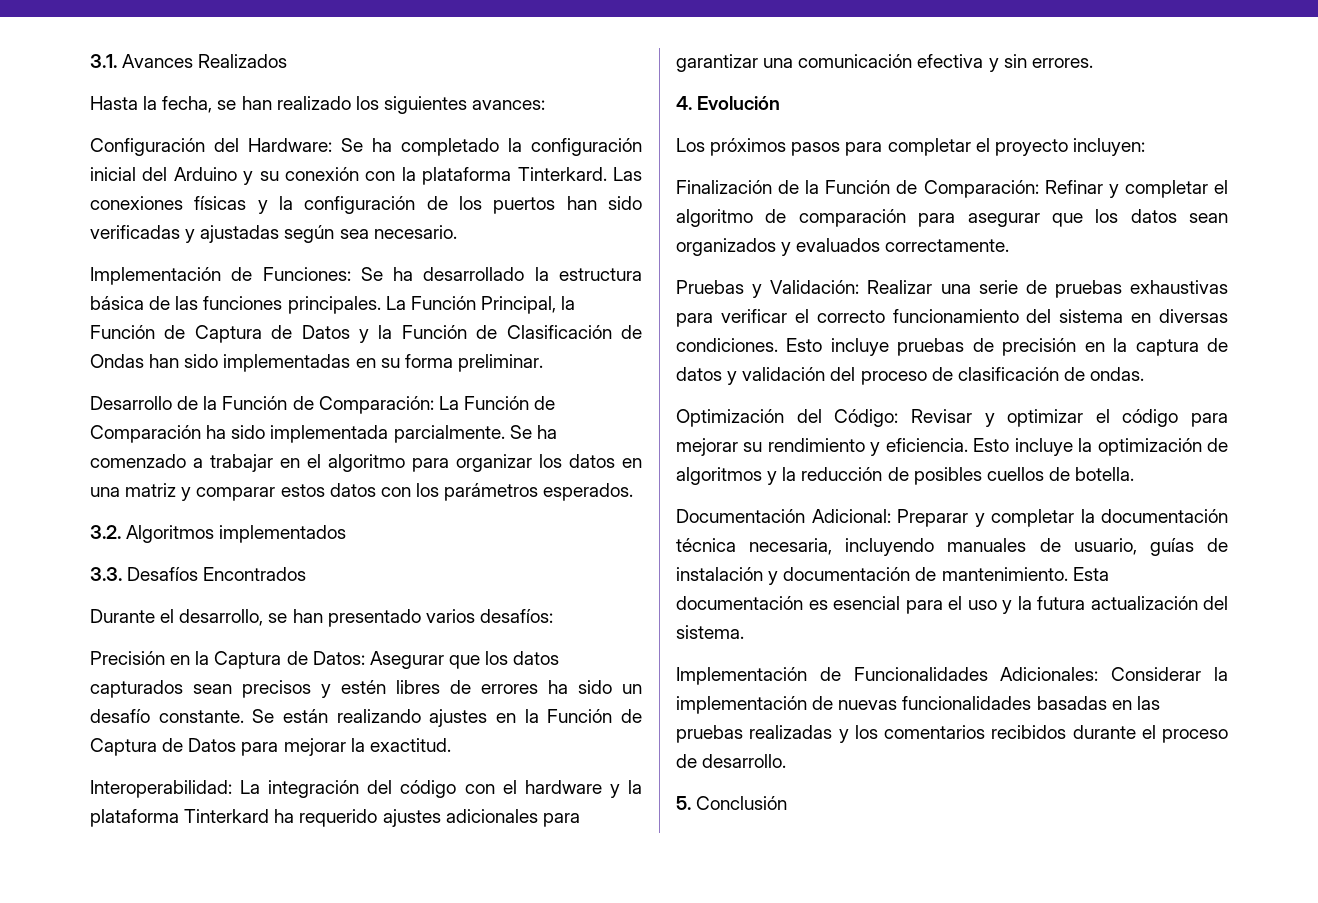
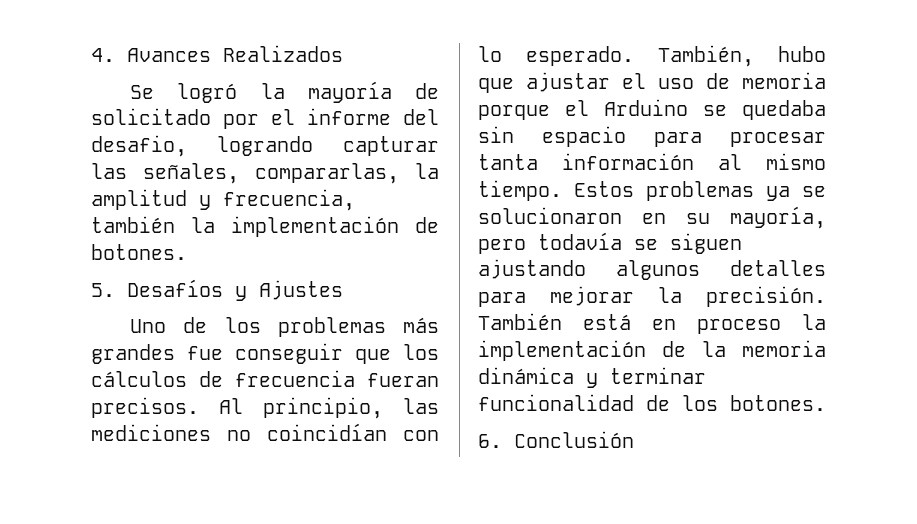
[90,54,117,68] 3.1. -> [91,48,115,62] 4.
[90,96,546,114] [90,138,642,156] [90,167,642,185] [90,196,642,214] [90,225,457,243] [90,267,642,285] [90,296,576,314] [90,325,642,343] [90,354,543,372] [90,396,556,414] [90,425,557,443] [90,454,642,472] [90,483,634,501] [90,525,347,543] [90,567,307,581] [90,609,553,627] [90,651,560,669] [90,680,642,698] [90,709,643,727] [90,738,451,756] [90,780,643,798] [90,809,580,827] [676,54,1093,72] [676,96,781,110] [676,138,1145,156] [676,180,1228,198] [676,209,1228,227] [676,238,1010,256] [676,280,1228,298] [676,309,1228,327] [676,338,1228,356] [676,367,1145,385] [676,409,1228,427] [676,438,1228,456] [676,467,1135,485] [676,509,1228,527] [676,538,1228,556] [676,567,1109,585] [676,596,1228,614] [676,625,744,639] [676,667,1228,685] [676,696,1160,714] [676,725,1228,743] [676,754,787,768] [676,796,691,810] Hasta la fecha, se han realizado los siguientes avances: // Configuración del Hardware: Se ha completado la configuración inicial del Arduino y su conexión con la plataforma Tinterkard. Las conexiones físicas y la configuración de los puertos han sido verificadas y ajustadas según sea necesario. // Implementación de Funciones: Se ha desarrollado la estructura básica de las funciones principales. La Función Principal, la Función de Captura de Datos y la Función de Clasificación de Ondas han sido implementadas en su forma preliminar. // Desarrollo de la Función de Comparación: La Función de Comparación ha sido implementada parcialmente. Se ha comenzado a trabajar en el algoritmo para organizar los datos en una matriz y comparar estos datos con los parámetros esperados. // 3.2. Algoritmos implementados // 3.3. Desafíos Encontrados // Durante el desarrollo, se han presentado varios desafíos: // Precisión en la Captura de Datos: Asegurar que los datos capturados sean precisos y estén libres de errores ha sido un desafío constante. Se están realizando ajustes en la Función de Captura de Datos para mejorar la exactitud. // Interoperabilidad: La integración del código con el hardware y la plataforma Tinterkard ha requerido ajustes adicionales para garantizar una comunicación efectiva y sin errores. // 4. Evolución // Los próximos pasos para completar el proyecto incluyen: // Finalización de la Función de Comparación: Refinar y completar el algoritmo de comparación para asegurar que los datos sean organizados y evaluados correctamente. // Pruebas y Validación: Realizar una serie de pruebas exhaustivas para verificar el correcto funcionamiento del sistema en diversas condiciones. Esto incluye pruebas de precisión en la captura de datos y validación del proceso de clasificación de ondas. // Optimización del Código: Revisar y optimizar el código para mejorar su rendimiento y eficiencia. Esto incluye la optimización de algoritmos y la reducción de posibles cuellos de botella. // Documentación Adicional: Preparar y completar la documentación técnica necesaria, incluyendo manuales de usuario, guías de instalación y documentación de mantenimiento. Esta documentación es esencial para el uso y la futura actualización del sistema. // Implementación de Funcionalidades Adicionales: Considerar la implementación de nuevas funcionalidades basadas en las pruebas realizadas y los comentarios recibidos durante el proceso de desarrollo. // 5. -> [130,81,439,103] [91,108,439,129] [91,135,439,157] [91,163,439,184] [91,189,355,211] [91,216,439,237] [91,244,187,260] [91,279,343,301] [130,317,439,337] [91,343,439,364] [91,370,439,387] [91,397,439,419] [91,423,439,441] [478,45,826,67] [478,72,826,93] [478,99,826,120] [478,126,826,147] [478,153,826,170] [478,180,826,201] [478,206,826,229] [478,232,742,254] [478,259,826,280] [478,286,826,307] [478,313,826,334] [478,340,826,361] [478,367,706,388] [478,394,826,411] [478,434,502,448] Se logró la mayoría de solicitado por el informe del desafio, logrando capturar las señales, compararlas, la amplitud y frecuencia, también la implementación de botones. // 5. Desafíos y Ajustes // Uno de los problemas más grandes fue conseguir que los cálculos de frecuencia fueran precisos. Al principio, las mediciones no coincidían con lo esperado. También, hubo que ajustar el uso de memoria porque el Arduino se quedaba sin espacio para procesar tanta información al mismo tiempo. Estos problemas ya se solucionaron en su mayoría, pero todavía se siguen ajustando algunos detalles para mejorar la precisión. También está en proceso la implementación de la memoria dinámica y terminar funcionalidad de los botones. // 6.

